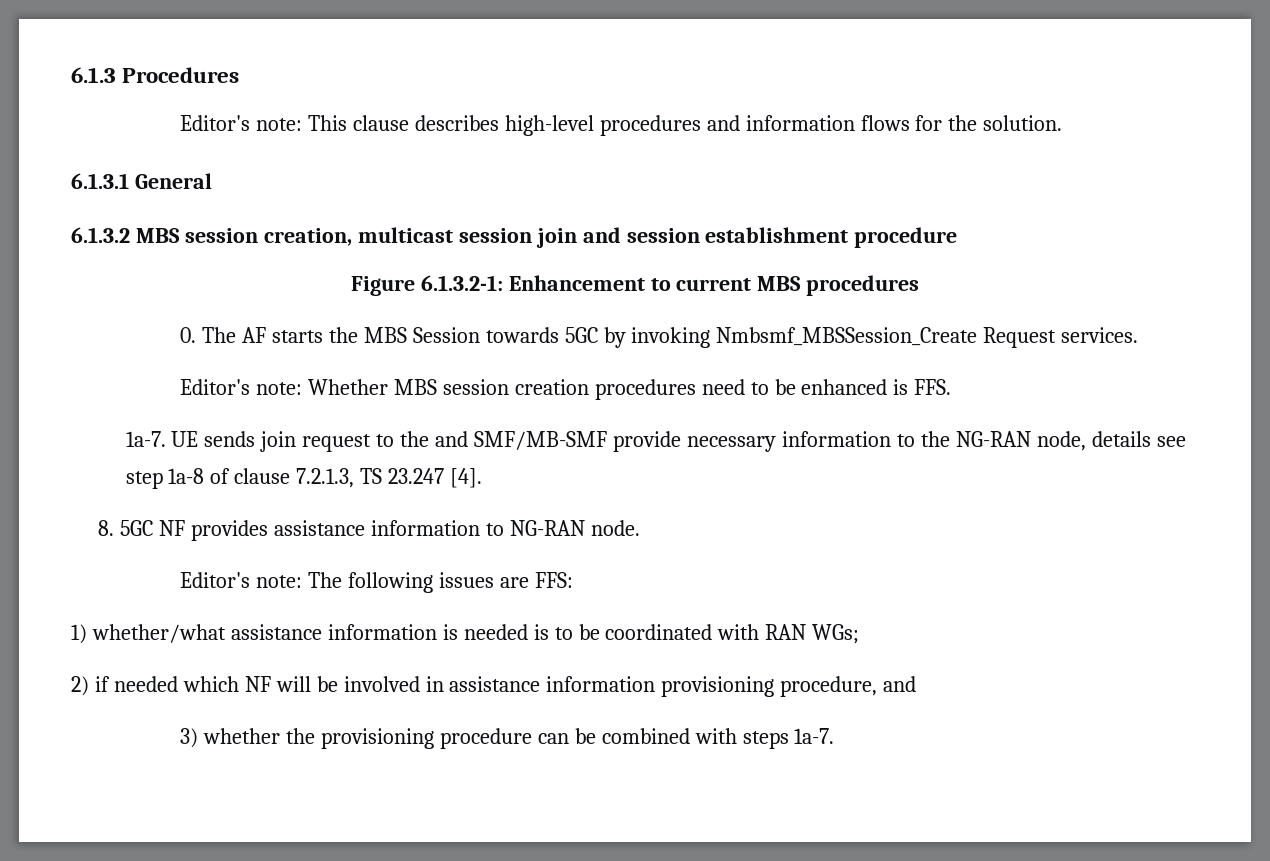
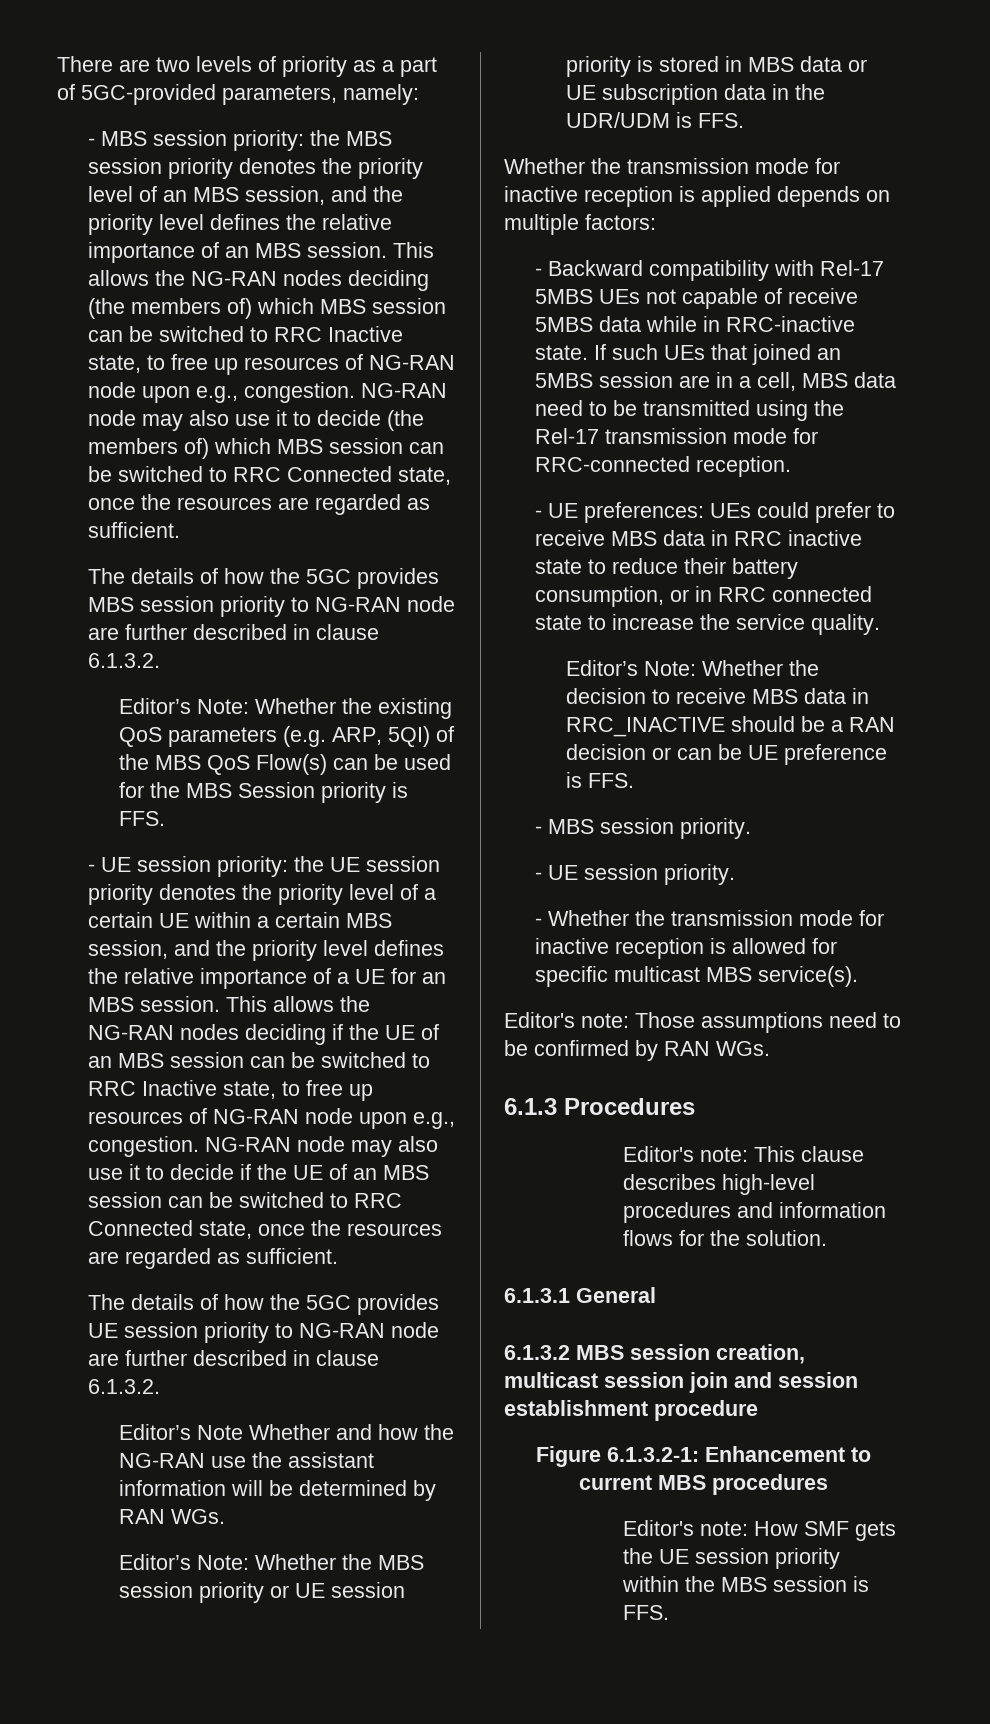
(71, 75) none -> [57,56,437,77] [57,84,419,105] [87,130,392,151] [87,158,423,179] [87,186,403,205] [87,214,392,235] [87,242,434,263] [87,270,429,291] [87,298,446,319] [87,326,403,342] [87,354,455,375] [87,382,447,403] [87,410,424,431] [87,438,444,459] [87,466,451,485] [87,494,430,515] [87,522,180,538] [87,568,439,589] [87,596,455,617] [87,624,379,640] [87,653,160,668] [118,698,452,719] [118,726,454,747] [118,754,451,775] [118,782,408,803] [118,811,165,826] [87,856,440,877] [87,884,436,905] [87,912,392,928] [87,940,444,961] [87,968,446,989] [87,996,370,1012] [87,1024,439,1045] [87,1052,430,1068] [87,1080,373,1101] [87,1108,455,1129] [87,1136,438,1157] [87,1164,429,1180] [87,1192,402,1208] [87,1220,442,1239] [87,1248,338,1269] [87,1294,439,1315] [87,1322,439,1343] [87,1350,379,1366] [87,1379,160,1394] [118,1424,454,1440] [118,1452,374,1468] [118,1480,436,1501] [118,1509,225,1524] [118,1554,424,1570] [118,1582,405,1603] [565,56,867,77] [565,84,825,105] [565,112,744,128] [504,158,840,174] [504,186,890,207] [504,214,656,235] [534,260,884,281] [534,288,858,309] [534,316,855,332] [534,344,841,365] [534,372,896,391] [534,400,844,421] [534,428,818,444] [534,456,791,477] [534,502,895,523] [534,530,862,546] [534,558,798,579] [534,586,872,607] [534,614,880,635] [565,660,819,676] [565,688,869,704] [565,716,895,737] [565,744,887,765] [565,772,634,788] [534,818,751,839] [534,864,735,885] [534,910,884,926] [534,938,837,959] [534,966,858,987] [504,1012,901,1033] [504,1040,770,1061] There are two levels of priority as a part of 5GC-provided parameters, namely: // - MBS session priority: the MBS session priority denotes the priority level of an MBS session, and the priority level defines the relative importance of an MBS session. This allows the NG-RAN nodes deciding (the members of) which MBS session can be switched to RRC Inactive state, to free up resources of NG-RAN node upon e.g., congestion. NG-RAN node may also use it to decide (the members of) which MBS session can be switched to RRC Connected state, once the resources are regarded as sufficient. // The details of how the 5GC provides MBS session priority to NG-RAN node are further described in clause 6.1.3.2. // Editor’s Note: Whether the existing QoS parameters (e.g. ARP, 5QI) of the MBS QoS Flow(s) can be used for the MBS Session priority is FFS. // - UE session priority: the UE session priority denotes the priority level of a certain UE within a certain MBS session, and the priority level defines the relative importance of a UE for an MBS session. This allows the NG-RAN nodes deciding if the UE of an MBS session can be switched to RRC Inactive state, to free up resources of NG-RAN node upon e.g., congestion. NG-RAN node may also use it to decide if the UE of an MBS session can be switched to RRC Connected state, once the resources are regarded as sufficient. // The details of how the 5GC provides UE session priority to NG-RAN node are further described in clause 6.1.3.2. // Editor’s Note Whether and how the NG-RAN use the assistant information will be determined by RAN WGs. // Editor’s Note: Whether the MBS session priority or UE session priority is stored in MBS data or UE subscription data in the UDR/UDM is FFS. // Whether the transmission mode for inactive reception is applied depends on multiple factors: // - Backward compatibility with Rel-17 5MBS UEs not capable of receive 5MBS data while in RRC-inactive state. If such UEs that joined an 5MBS session are in a cell, MBS data need to be transmitted using the Rel-17 transmission mode for RRC-connected reception. // - UE preferences: UEs could prefer to receive MBS data in RRC inactive state to reduce their battery consumption, or in RRC connected state to increase the service quality. // Editor’s Note: Whether the decision to receive MBS data in RRC_INACTIVE should be a RAN decision or can be UE preference is FFS. // - MBS session priority. // - UE session priority. // - Whether the transmission mode for inactive reception is allowed for specific multicast MBS service(s). // Editor's note: Those assumptions need to be confirmed by RAN WGs. //
[180,327,1139,348] [180,379,952,400] [125,431,1186,452] [125,468,483,489] [98,520,640,541] [180,572,573,593] [71,624,860,644] [71,676,917,697] [180,728,835,749] 0. The AF starts the MBS Session towards 5GC by invoking Nmbsmf_MBSSession_Create Request services. // Editor's note: Whether MBS session creation procedures need to be enhanced is FFS. // 1a-7. UE sends join request to the and SMF/MB-SMF provide necessary information to the NG-RAN node, details see step 1a-8 of clause 7.2.1.3, TS 23.247 [4]. // 8. 5GC NF provides assistance information to NG-RAN node. // Editor's note: The following issues are FFS: // 1) whether/what assistance information is needed is to be coordinated with RAN WGs; // 2) if needed which NF will be involved in assistance information provisioning procedure, and // 3) whether the provisioning procedure can be combined with steps 1a-7. -> [623,1520,897,1541] [623,1548,841,1569] [622,1576,870,1592] [623,1605,670,1620] Editor's note: How SMF gets the UE session priority within the MBS session is FFS.

